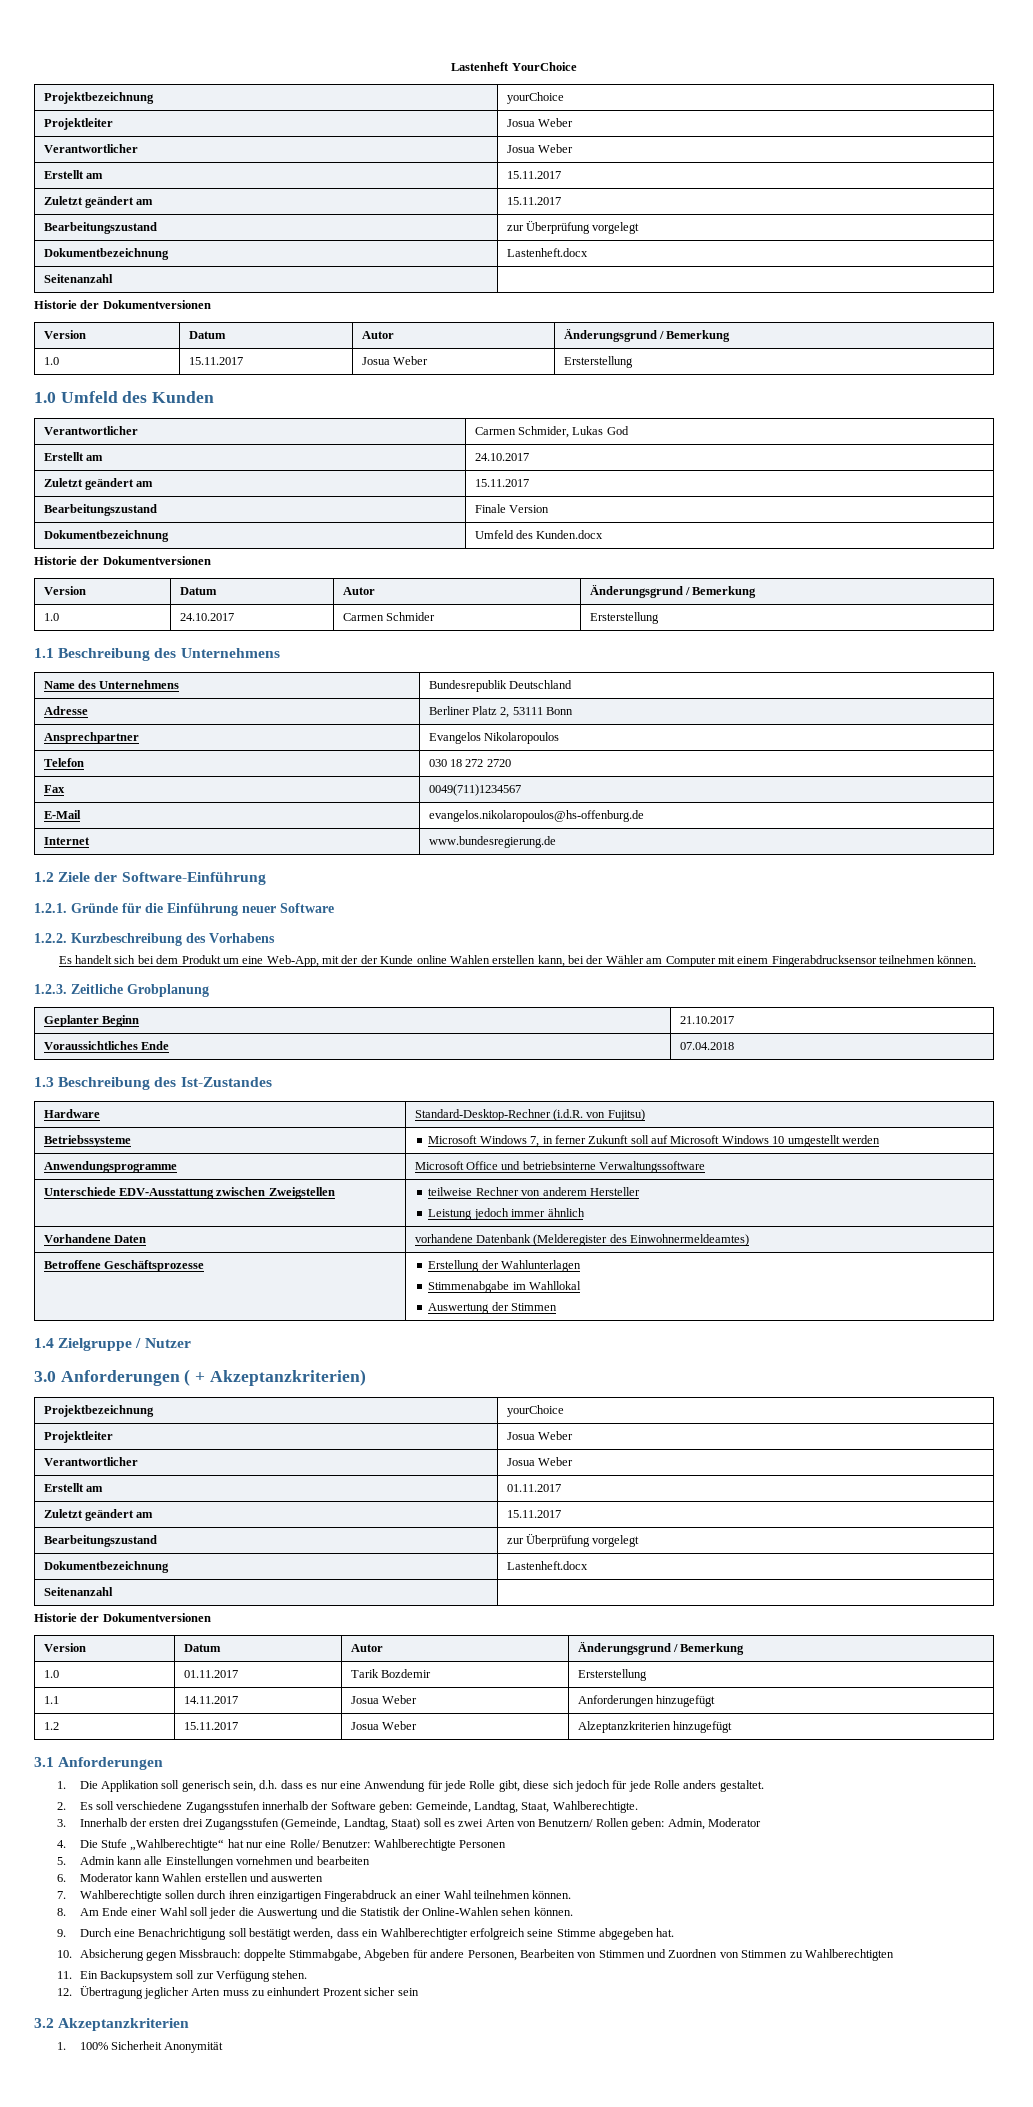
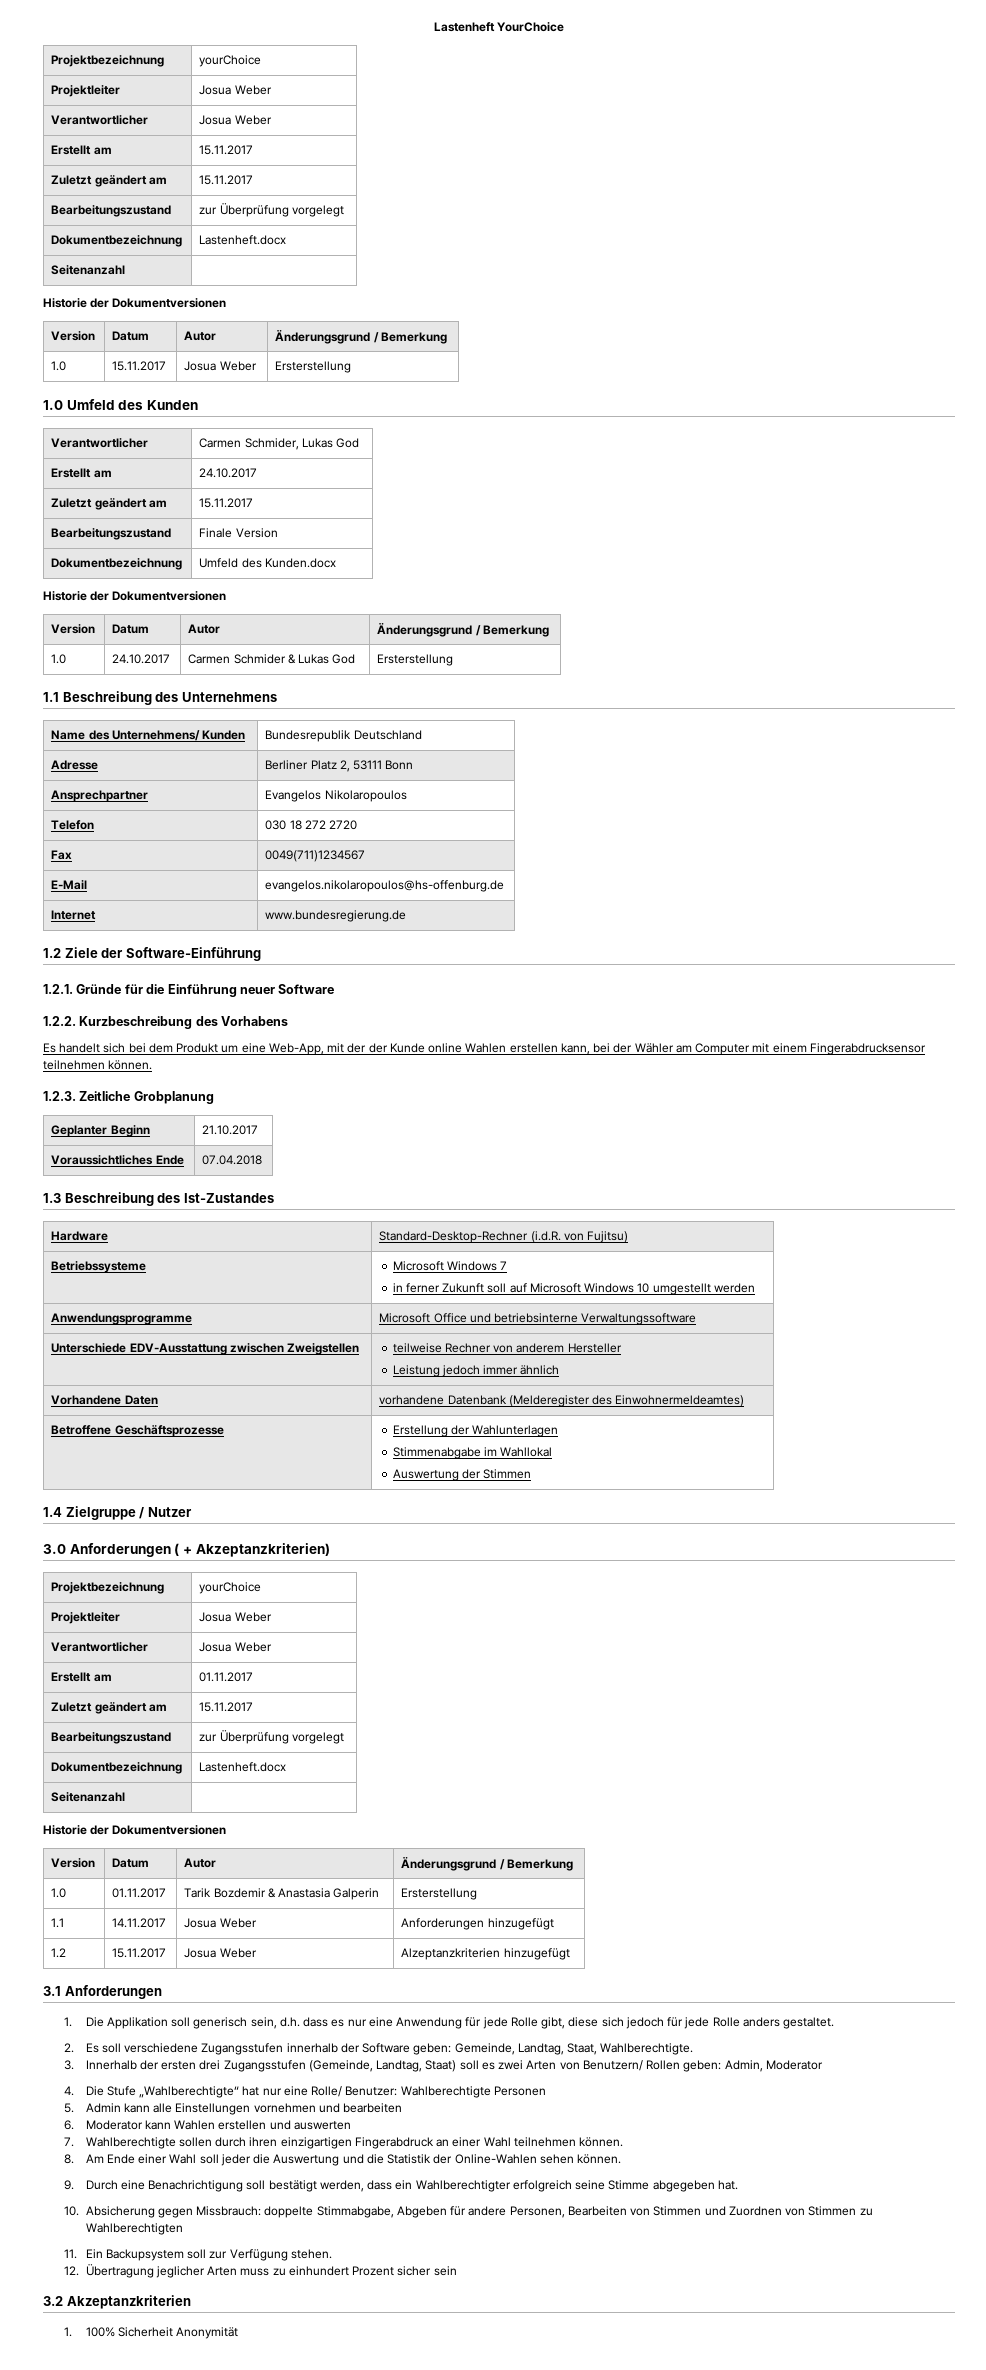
(435, 616) none -> [287,654,356,664] & Lukas God
[99,680,180,689] Unternehmens -> [111,730,246,741] Unternehmens/ Kunden
[530,1136,540,1147] 7, -> [500,1261,508,1270] 7 //
(431, 1673) none -> [267,1888,380,1900] & Anastasia Galperin

